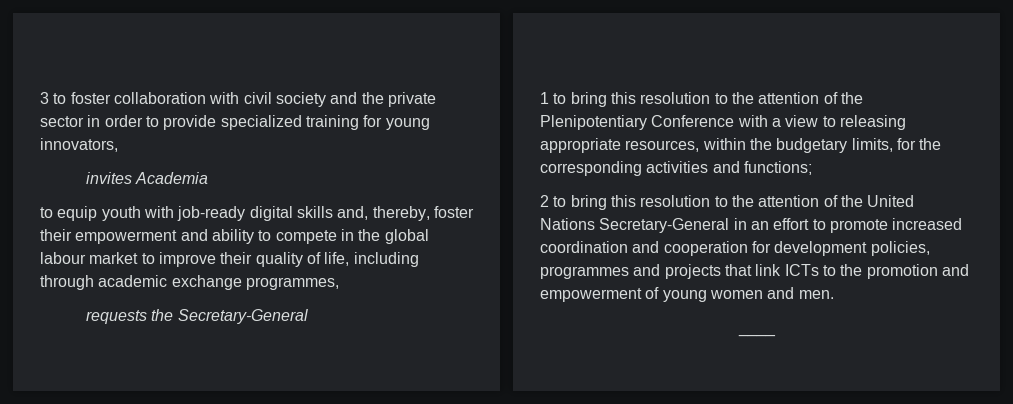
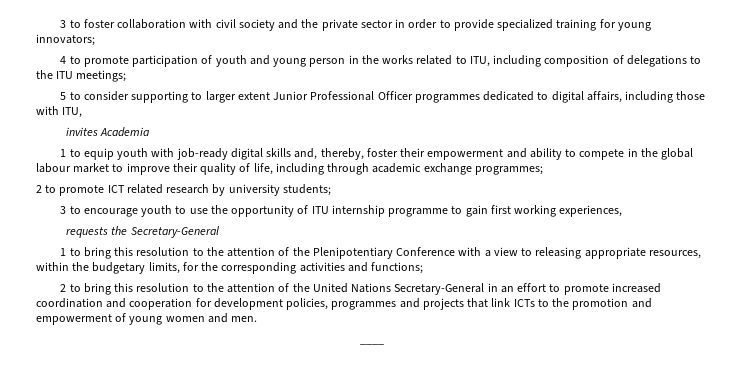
[40,138,118,152] innovators, -> [36,34,95,46] [60,55,702,67] [36,70,127,82] [60,91,706,103] [36,106,83,118] innovators; // 4 to promote participation of youth and young person in the works related to ITU, including composition of delegations to the ITU meetings; // 5 to consider supporting to larger extent Junior Professional Officer programmes dedicated to digital affairs, including those with ITU,
(209, 178) none -> [60,149,67,157] 1
[245,277,339,290] programmes, -> [474,166,543,175] [36,184,331,196] [60,205,623,217] programmes; // 2 to promote ICT related research by university students; // 3 to encourage youth to use the opportunity of ITU internship programme to gain first working experiences,

